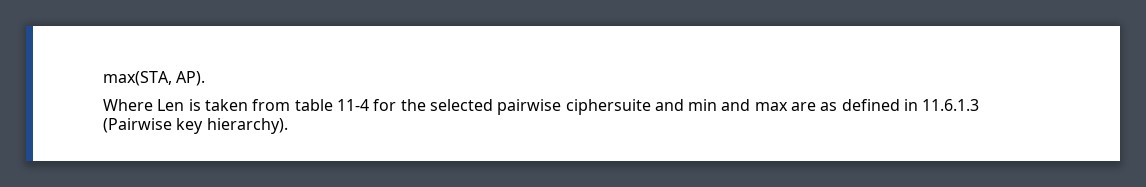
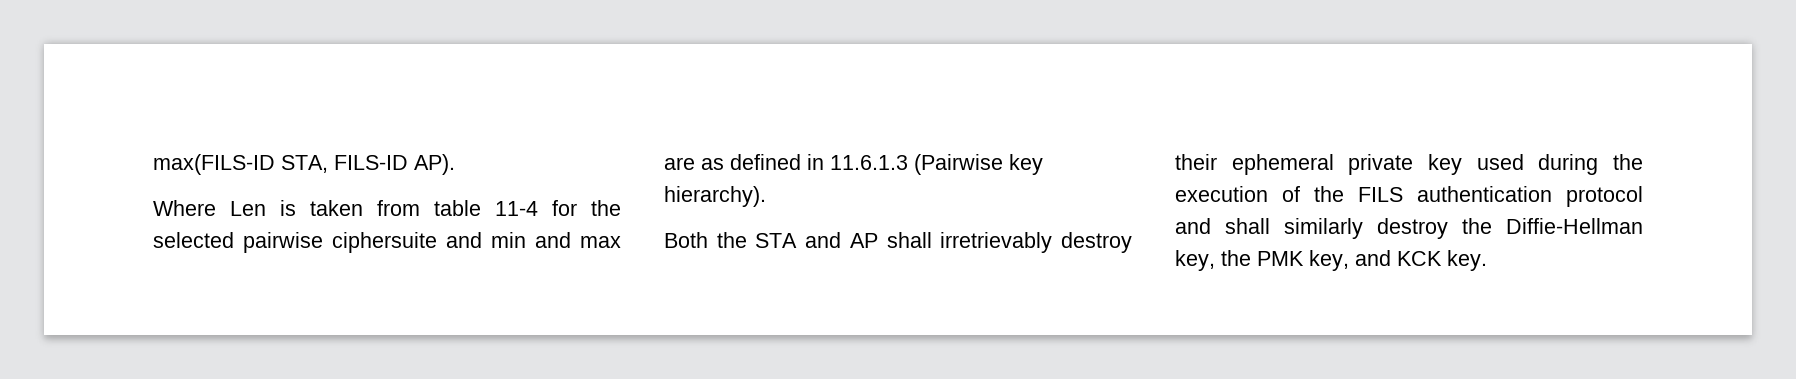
[103,71,172,86] max(STA, -> [153,154,408,175] max(FILS-ID STA, FILS-ID
(288, 126) none -> [664,232,1132,253] [1175,154,1643,175] [1175,186,1643,207] [1175,218,1643,239] [1175,250,1487,271] // Both the STA and AP shall irretrievably destroy their ephemeral private key used during the execution of the FILS authentication protocol and shall similarly destroy the Diffie-Hellman key, the PMK key, and KCK key.

